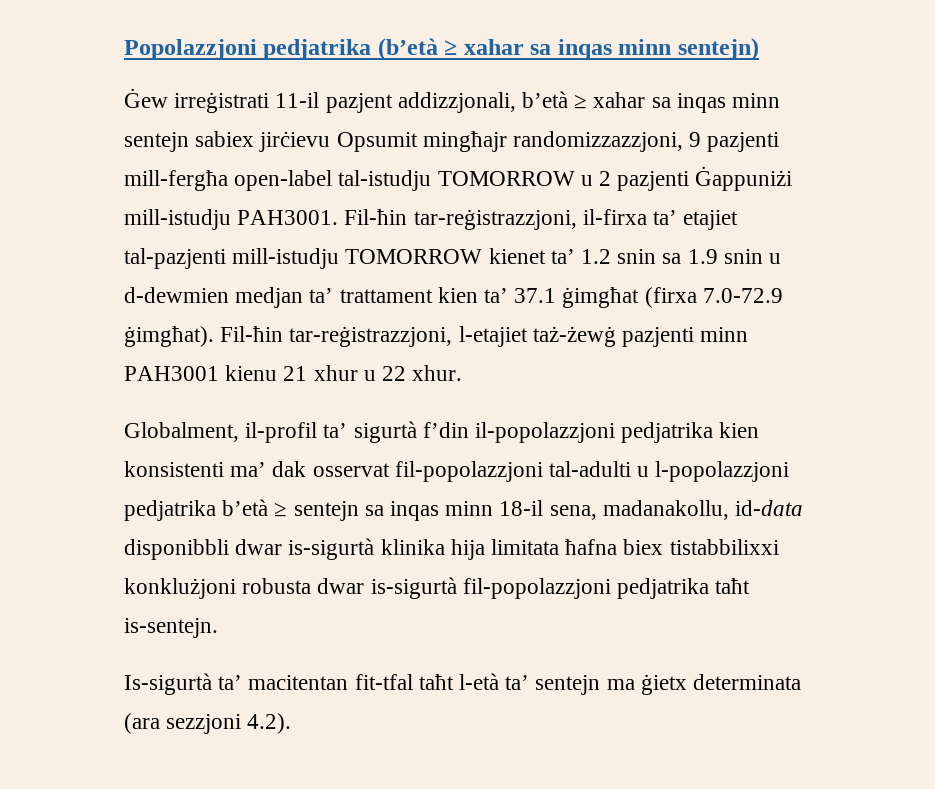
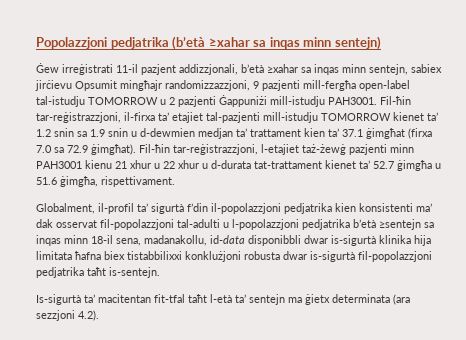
[444,39,524,55] ≥ xahar -> [208,37,250,47] ≥xahar
[574,92,781,113] [124,132,189,152] ≥ xahar sa inqas minn sentejn -> [267,64,408,75] ≥xahar sa inqas minn sentejn,
[702,288,783,303] 7.0-72.9 -> [36,145,88,153] 7.0 sa 72.9
[412,365,463,381] xhur. -> [178,160,441,171] [36,176,175,187] xhur u d-durata tat-trattament kienet ta’ 52.7 ġimgħa u 51.6 ġimgħa, rispettivament.
[274,501,359,521] ≥ sentejn -> [379,219,421,230] ≥sentejn

